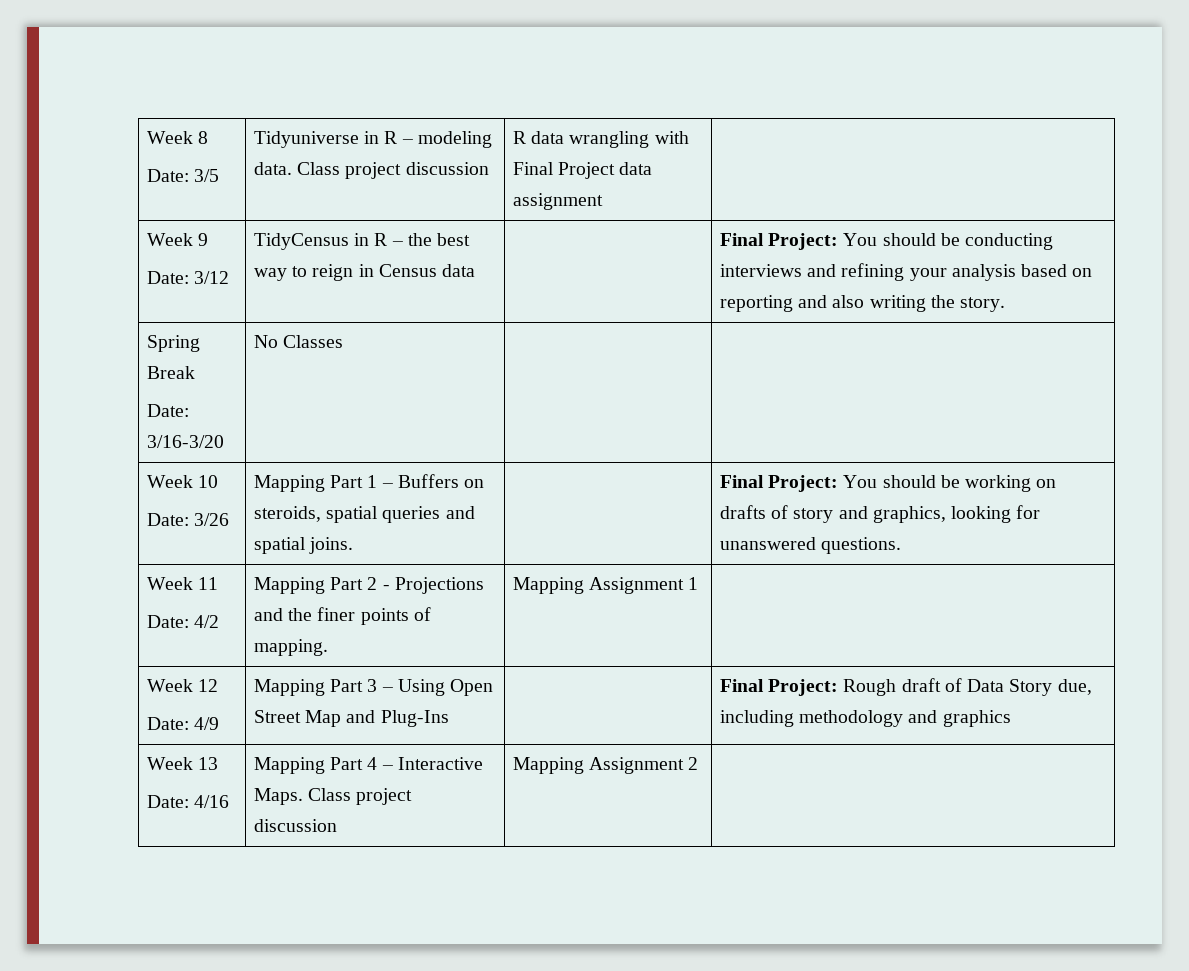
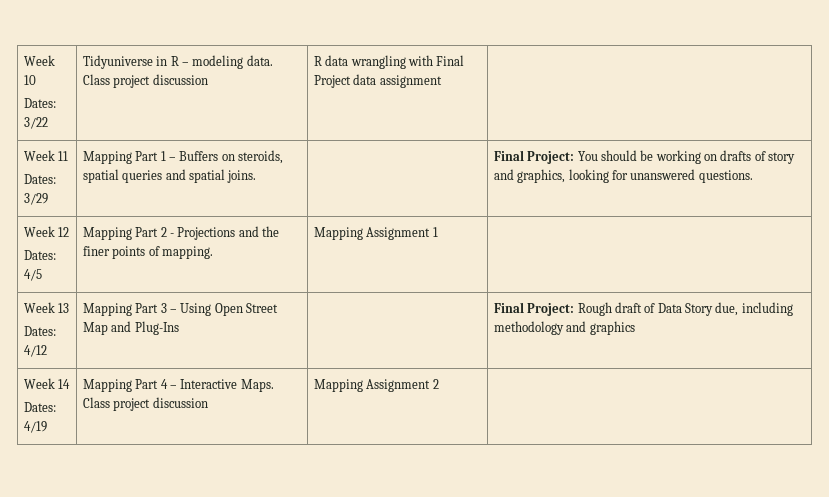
[146,131,209,144] [146,169,220,182] Week 8 // Date: 3/5 -> [23,55,55,66] [23,75,36,85] [23,98,56,108] [23,117,48,129] Week 10 // Dates: 3/22
[198,233,209,246] [146,271,230,284] [253,233,471,250] [253,264,476,281] [719,233,1054,250] [719,263,1093,281] [719,295,1006,312] [146,335,200,352] [146,366,195,379] [146,404,189,417] [146,435,224,448] [253,335,344,348] [146,475,219,488] [146,513,230,526] 9 // Date: 3/12 | TidyCensus in R – the best way to reign in Census data | | Final Project: You should be conducting interviews and refining your analysis based on reporting and also writing the story. // Spring Break // Date: 3/16-3/20 | No Classes | | // Week 10 // Date: 3/26 -> [58,151,69,161] [23,174,56,184] [23,193,48,205] 11 // Dates: 3/29
[198,577,219,590] [146,615,220,628] 11 // Date: 4/2 -> [58,227,70,237] [23,250,56,260] [23,269,42,281] 12 // Dates: 4/5
[198,679,219,692] [146,717,220,730] 12 // Date: 4/9 -> [58,303,70,313] [23,326,56,336] [23,345,47,357] 13 // Dates: 4/12
[198,757,219,770] [146,795,230,808] 13 // Date: 4/16 -> [58,379,71,389] [23,402,56,412] [23,421,47,433] 14 // Dates: 4/19

